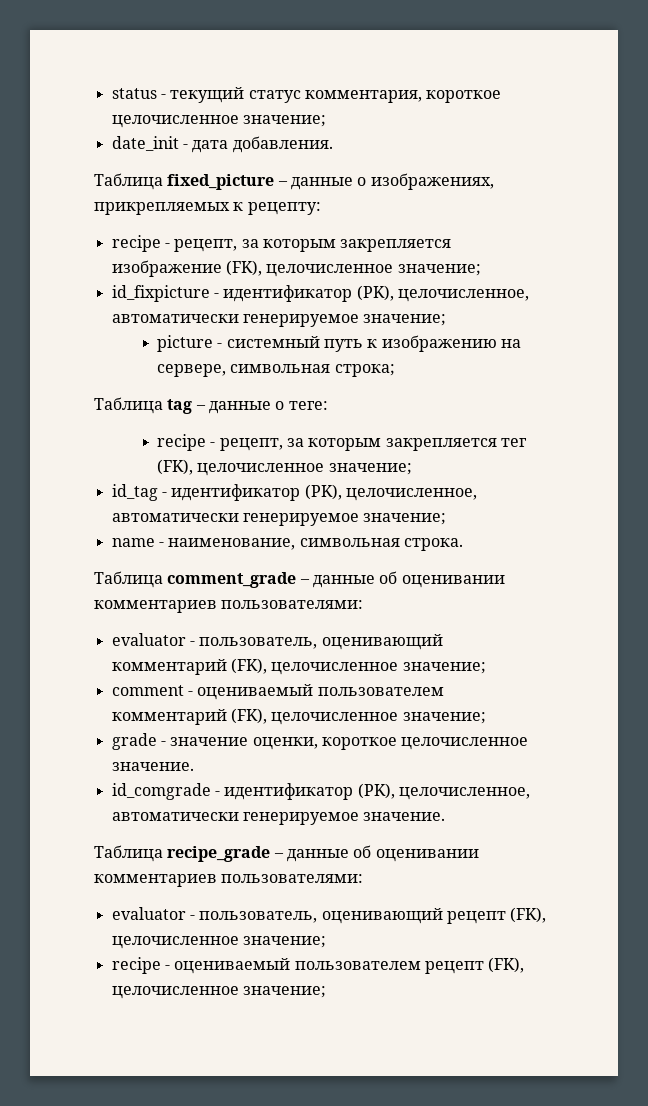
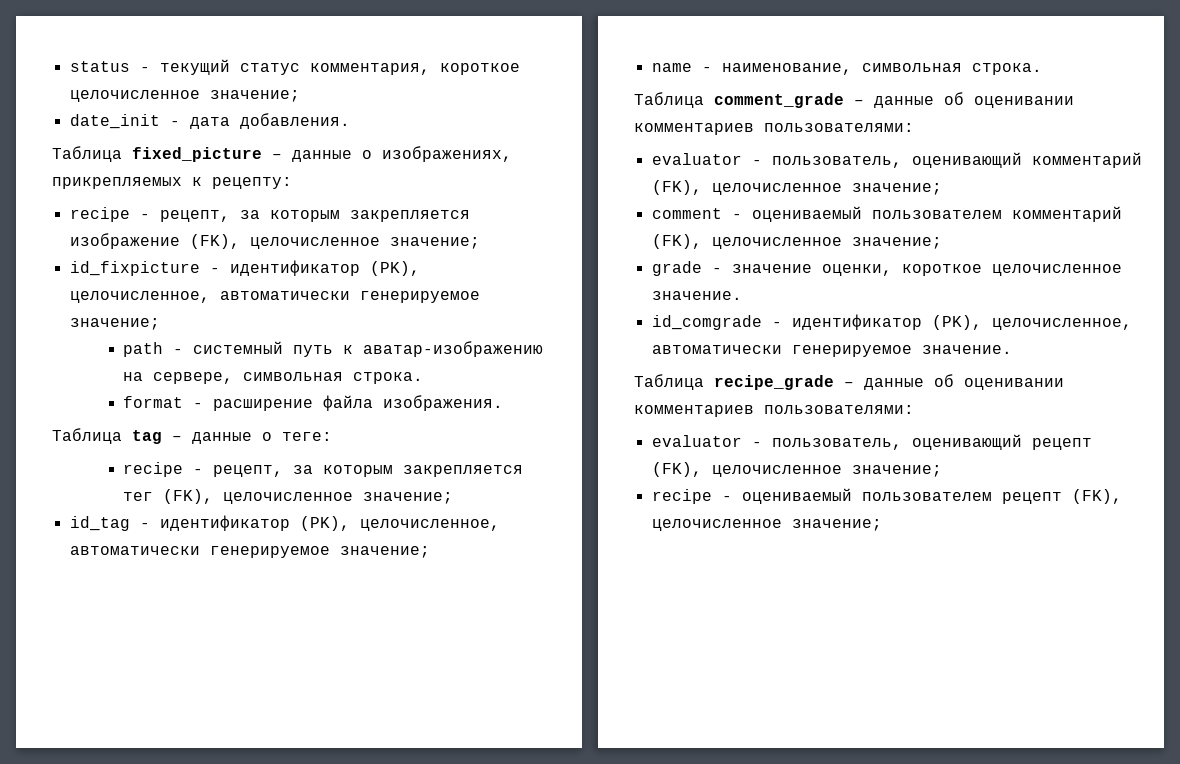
[156,335,213,352] picture -> [123,342,164,357] path
[381,335,497,352] изображению -> [363,341,544,357] аватар-изображению
[334,364,395,377] строка; -> [353,372,424,384] [123,395,504,411] строка. // format - расширение файла изображения.

